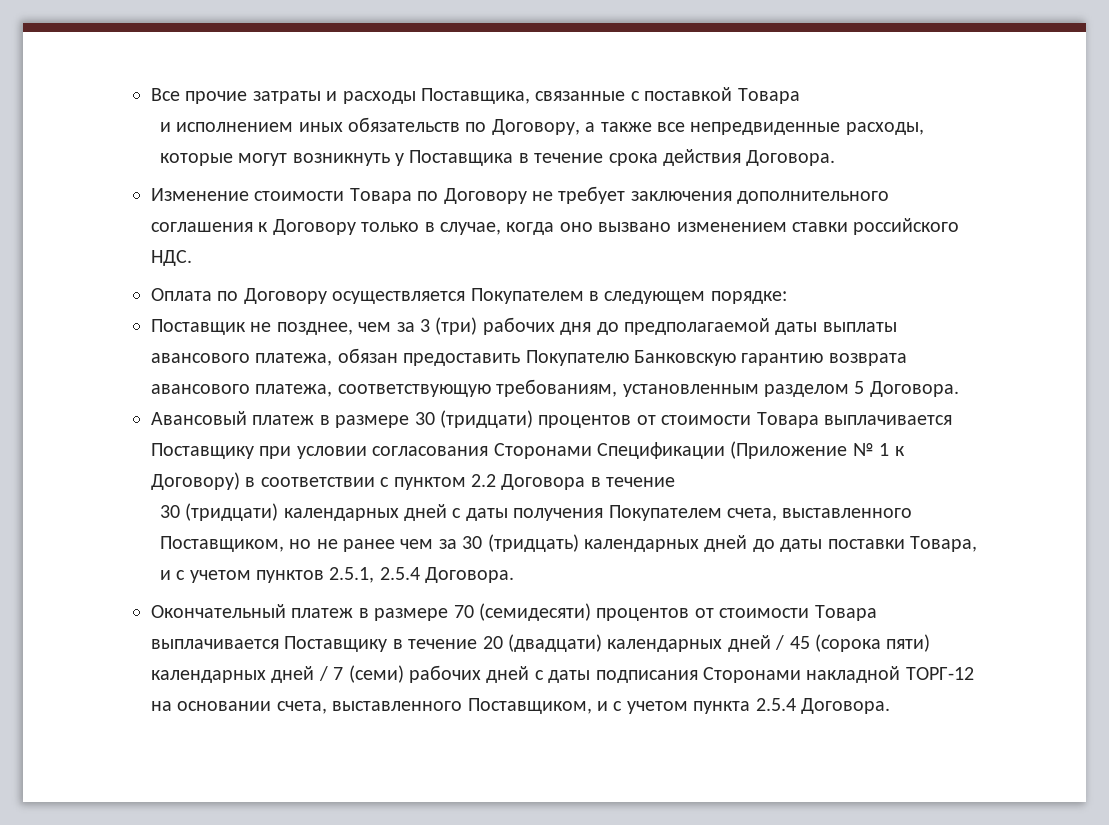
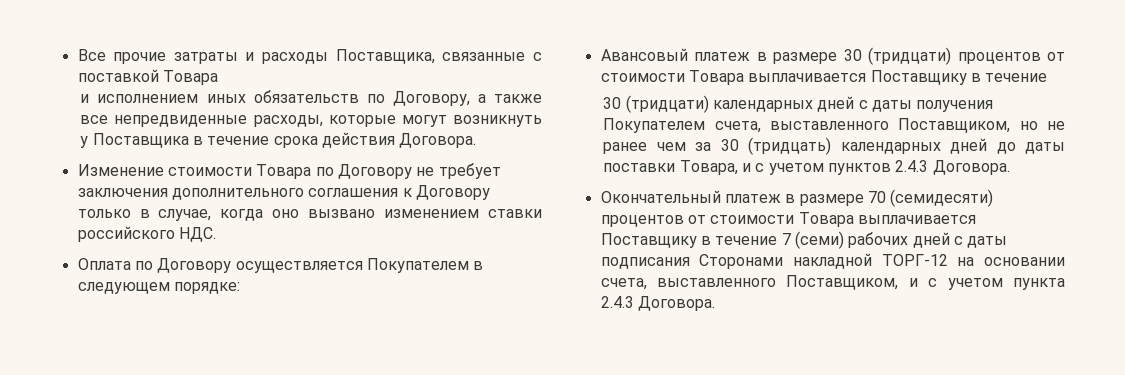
[151,317,897,335] [151,348,907,366] [151,379,959,397] // Поставщик не позднее, чем за 3 (три) рабочих дня до предполагаемой даты выплаты авансового платежа, обязан предоставить Покупателю Банковскую гарантию возврата авансового платежа, соответствующую требованиям, установленным разделом 5 Договора. -> (240, 288) none
[259,441,905,459] [151,472,586,490] при условии согласования Сторонами Спецификации (Приложение № 1 к Договору) в соответствии с пунктом 2.2 Договора -> (967, 77) none
[329,567,420,583] 2.5.1, 2.5.4 -> [895,160,929,172] 2.4.3
[482,634,931,652] [151,666,328,683] 20 (двадцати) календарных дней / 45 (сорока пяти) календарных дней / -> (778, 240) none
[755,698,796,711] 2.5.4 -> [600,296,634,308] 2.4.3

